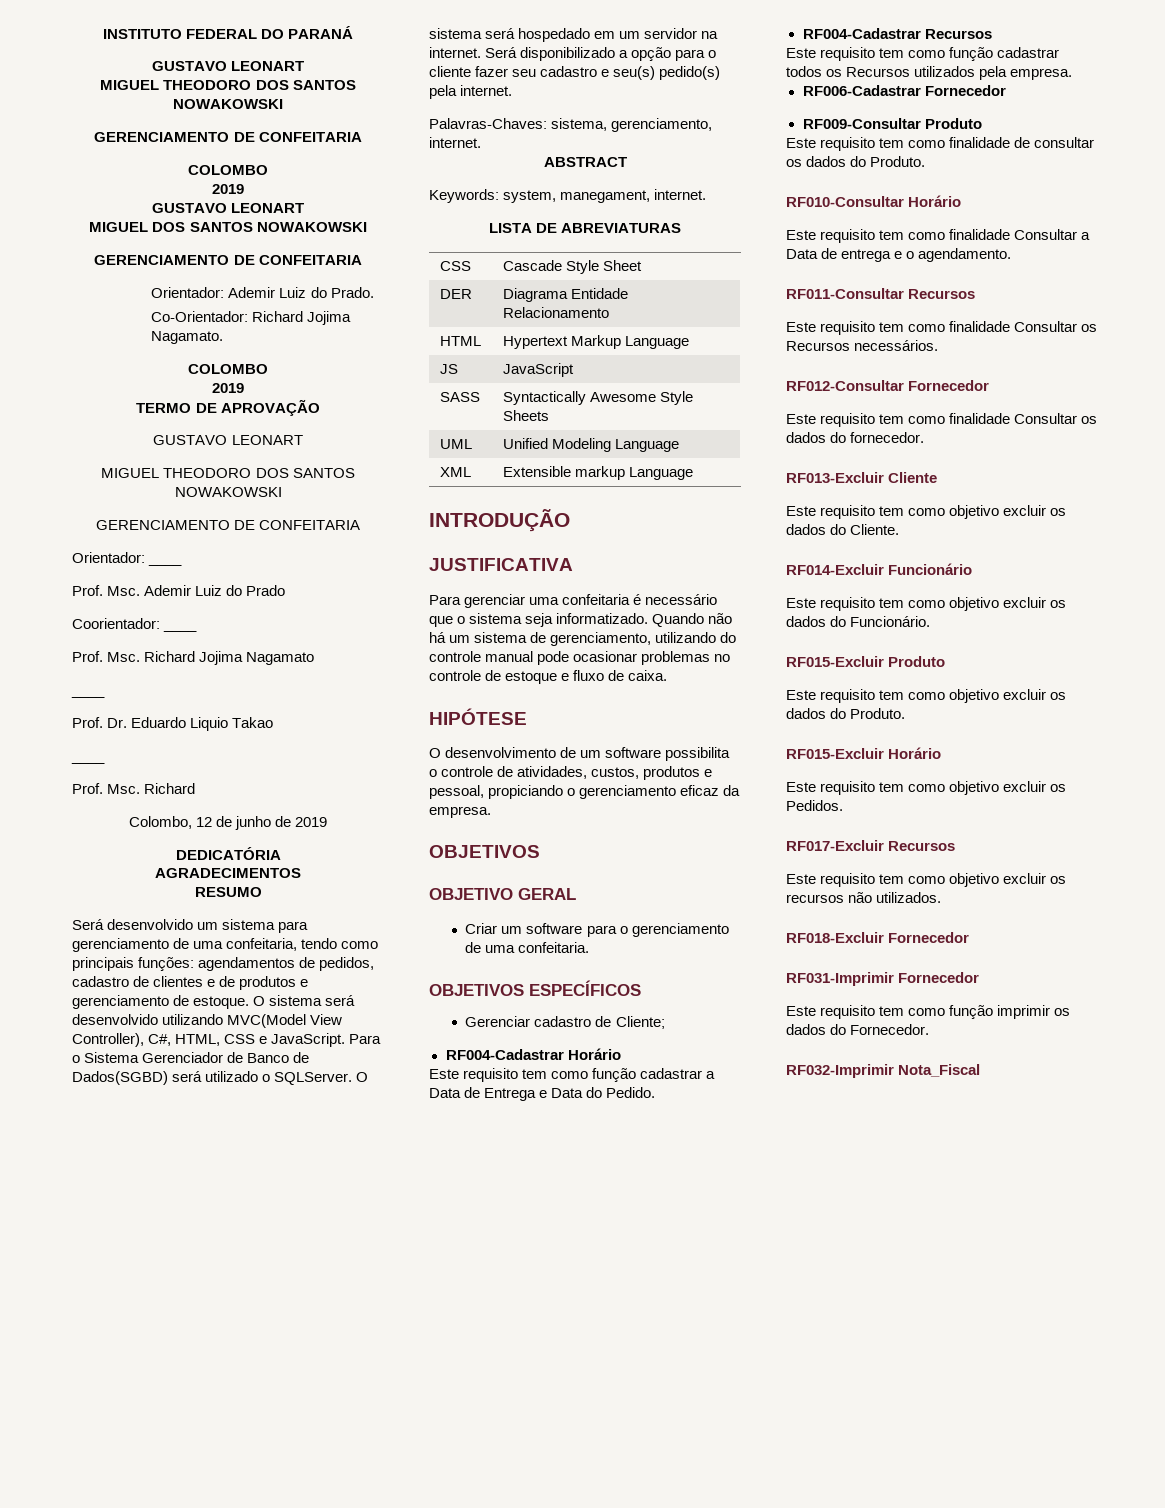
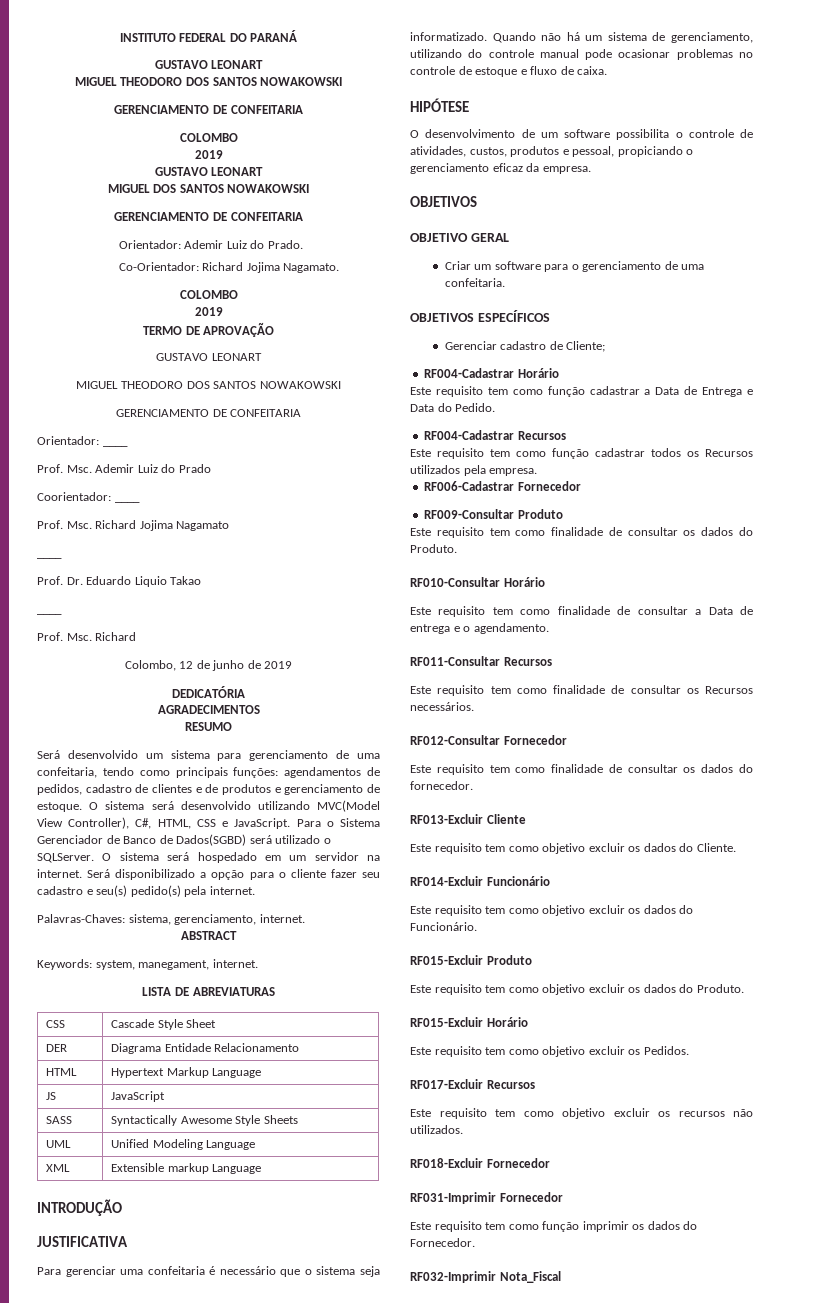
[1014,229,1078,240] Consultar -> [617,606,688,615] de consultar
[1014,321,1078,332] Consultar -> [611,685,681,694] de consultar
[1014,413,1078,424] Consultar -> [608,764,678,773] de consultar

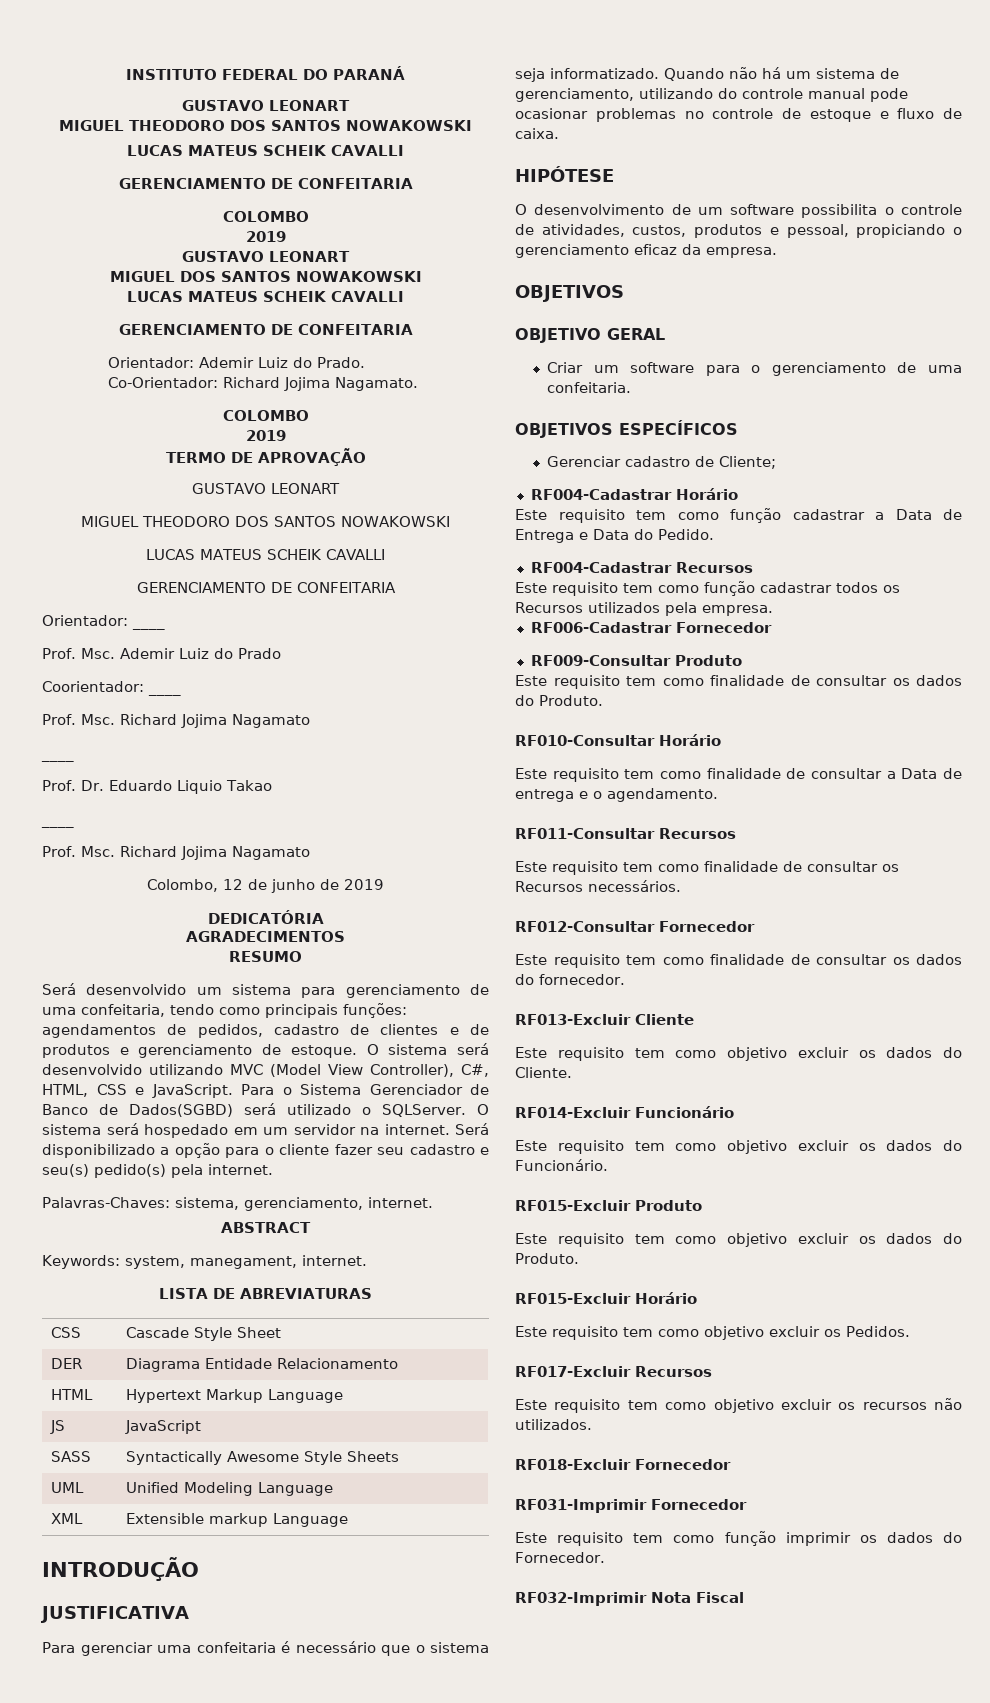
(343, 81) none -> [127,145,405,156] // LUCAS MATEUS SCHEIK CAVALLI
(310, 188) none -> [127,291,405,302] // LUCAS MATEUS SCHEIK CAVALLI
(341, 385) none -> [145,549,386,560] // LUCAS MATEUS SCHEIK CAVALLI
(137, 636) none -> [180,846,310,860] Jojima Nagamato
[317,800,380,812] MVC(Model -> [230,1064,321,1077] MVC (Model
[499,1271,561,1283] Nota_Fiscal -> [651,1592,744,1603] Nota Fiscal

